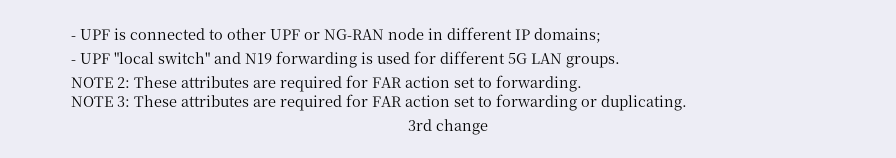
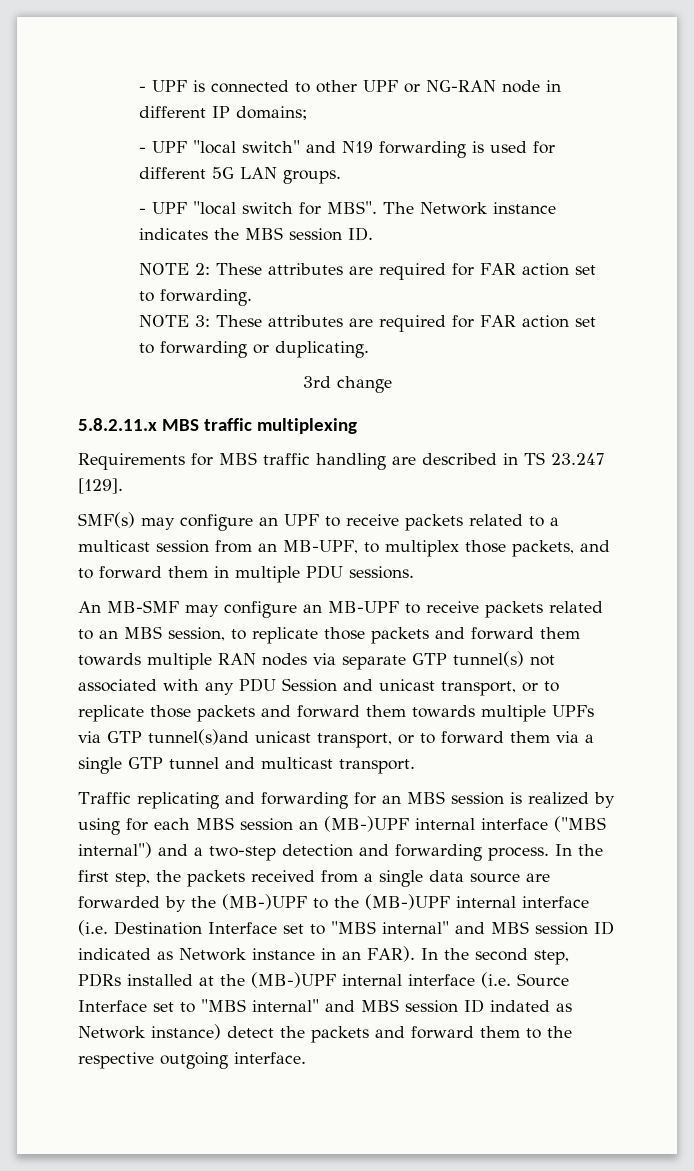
(620, 62) none -> [138,201,556,215] [138,227,373,241] // - UPF "local switch for MBS". The Network instance indicates the MBS session ID.
(488, 127) none -> [78,418,357,434] [78,452,604,470] [78,478,123,494] [78,512,559,531] [78,540,610,557] [78,565,414,583] [78,600,603,618] [78,626,580,644] [78,651,555,670] [78,678,559,696] [78,705,594,722] [78,729,594,748] [78,757,415,774] [78,791,615,809] [78,816,606,835] [78,842,603,861] [78,870,550,887] [78,894,589,912] [78,920,614,936] [78,946,569,965] [78,972,569,988] [78,999,572,1013] [78,1024,572,1043] [78,1052,306,1069] // 5.8.2.11.x MBS traffic multiplexing // Requirements for MBS traffic handling are described in TS 23.247 [129]. // SMF(s) may configure an UPF to receive packets related to a multicast session from an MB-UPF, to multiplex those packets, and to forward them in multiple PDU sessions. // An MB-SMF may configure an MB-UPF to receive packets related to an MBS session, to replicate those packets and forward them towards multiple RAN nodes via separate GTP tunnel(s) not associated with any PDU Session and unicast transport, or to replicate those packets and forward them towards multiple UPFs via GTP tunnel(s)and unicast transport, or to forward them via a single GTP tunnel and multicast transport. // Traffic replicating and forwarding for an MBS session is realized by using for each MBS session an (MB-)UPF internal interface ("MBS internal") and a two-step detection and forwarding process. In the first step, the packets received from a single data source are forwarded by the (MB-)UPF to the (MB-)UPF internal interface (i.e. Destination Interface set to "MBS internal" and MBS session ID indicated as Network instance in an FAR). In the second step, PDRs installed at the (MB-)UPF internal interface (i.e. Source Interface set to "MBS internal" and MBS session ID indated as Network instance) detect the packets and forward them to the respective outgoing interface.

